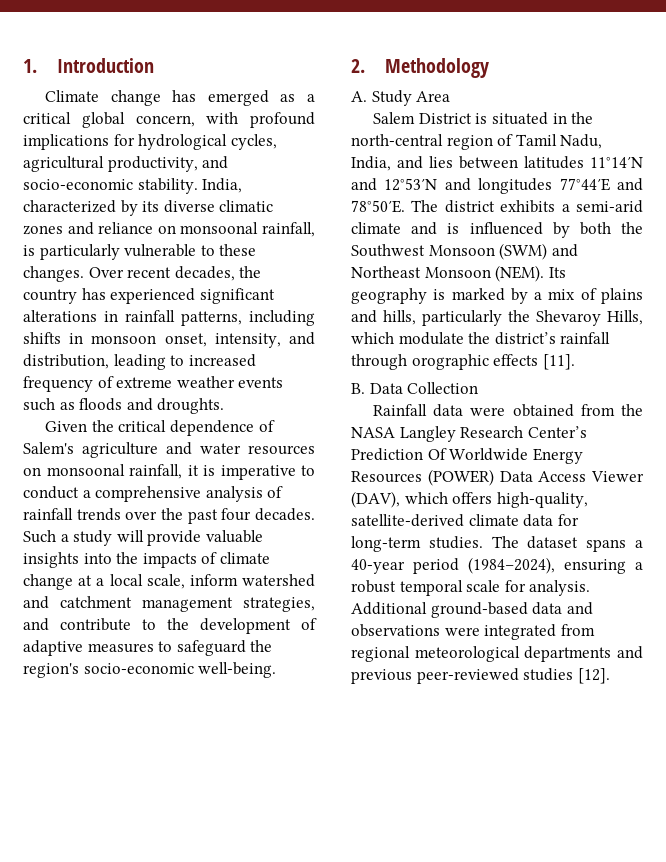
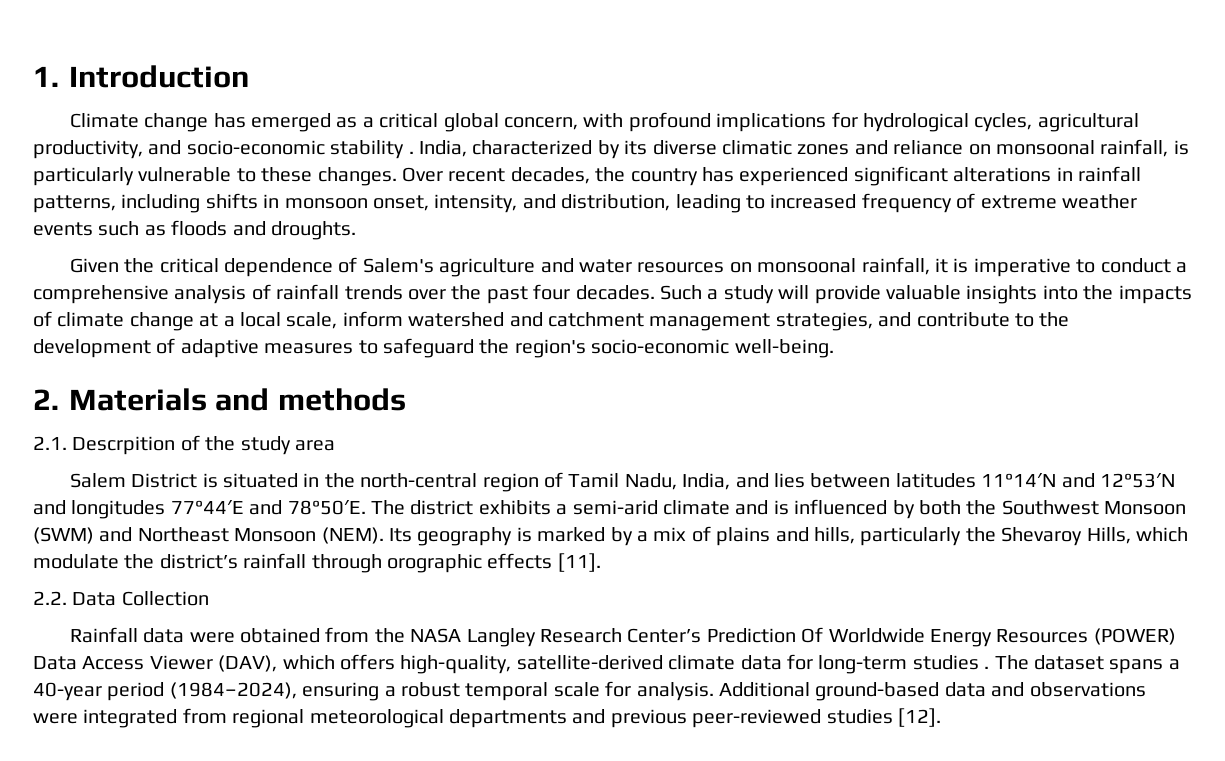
[137,178,198,194] stability. -> [330,140,414,159] stability .
[384,58,489,78] [351,90,451,106] Methodology // A. Study Area -> [69,388,406,411] [33,435,335,455] Materials and methods // 2.1. Descrpition of the study area
[351,383,365,394] B. -> [33,591,67,605] 2.2.
[428,536,483,549] studies. -> [912,655,990,670] studies .

